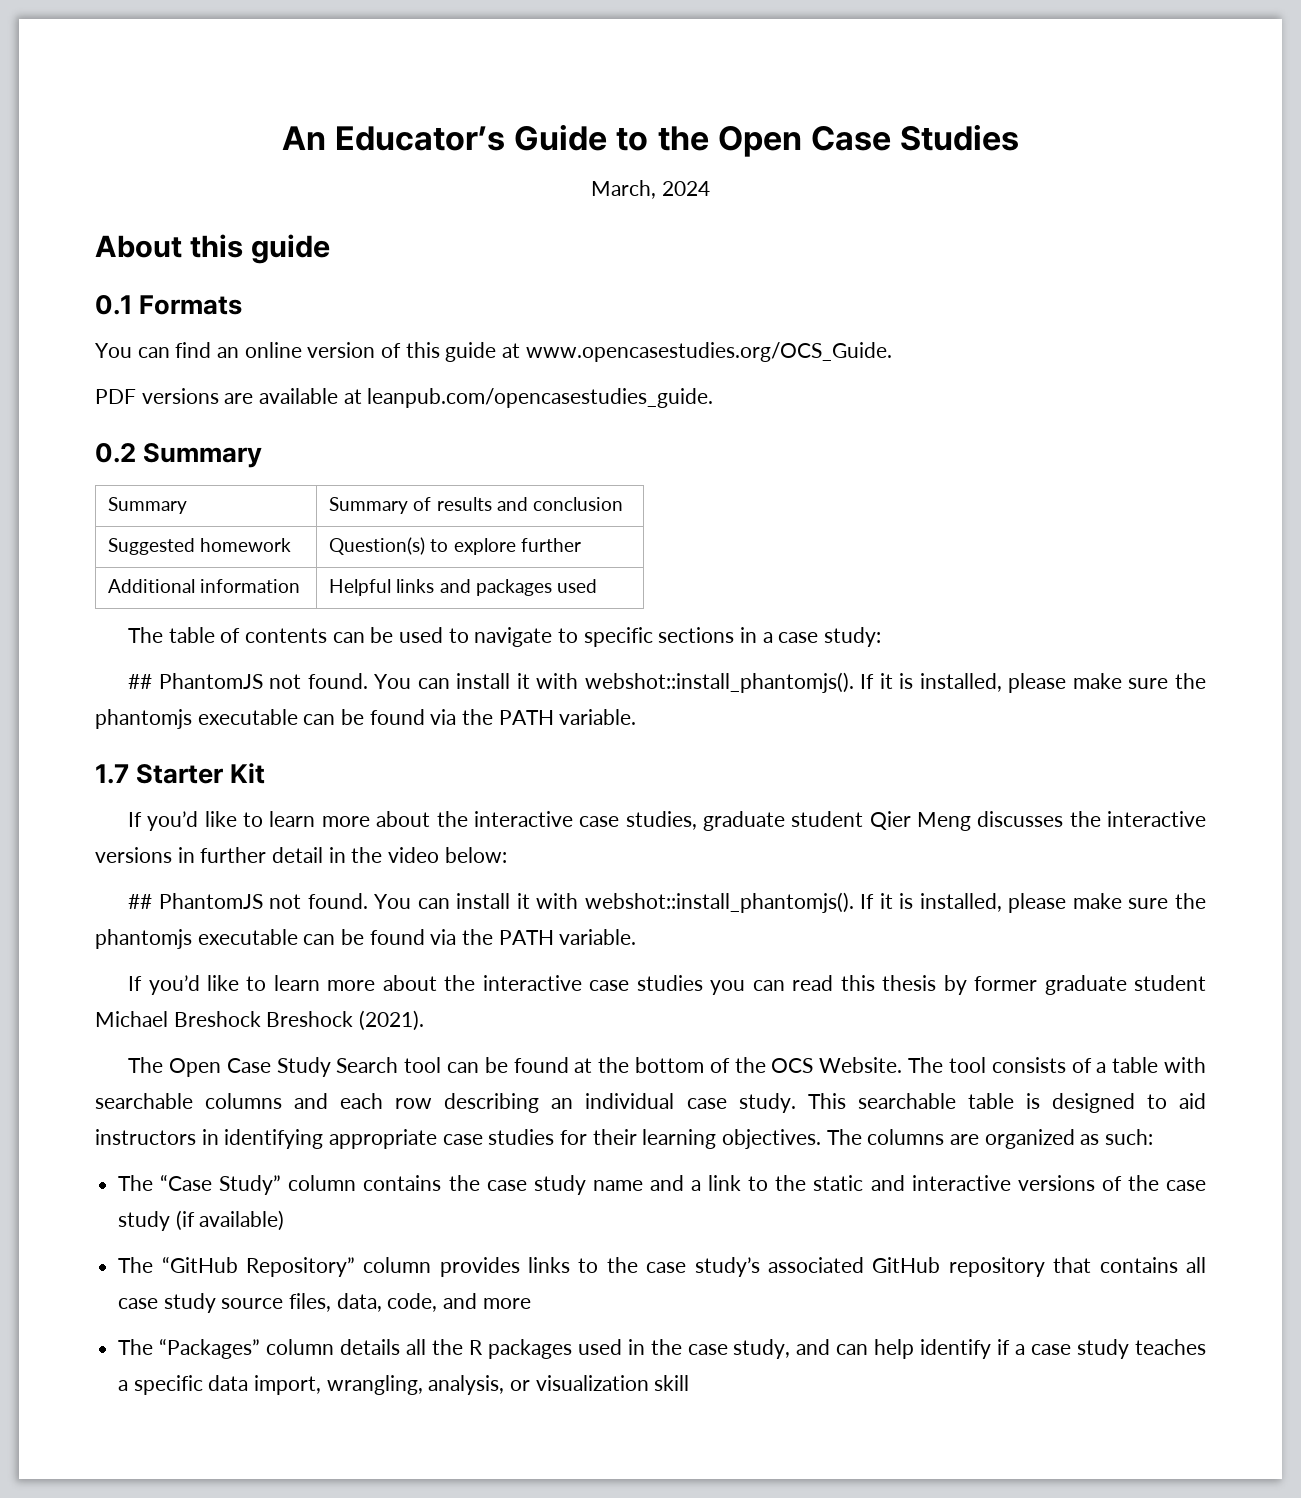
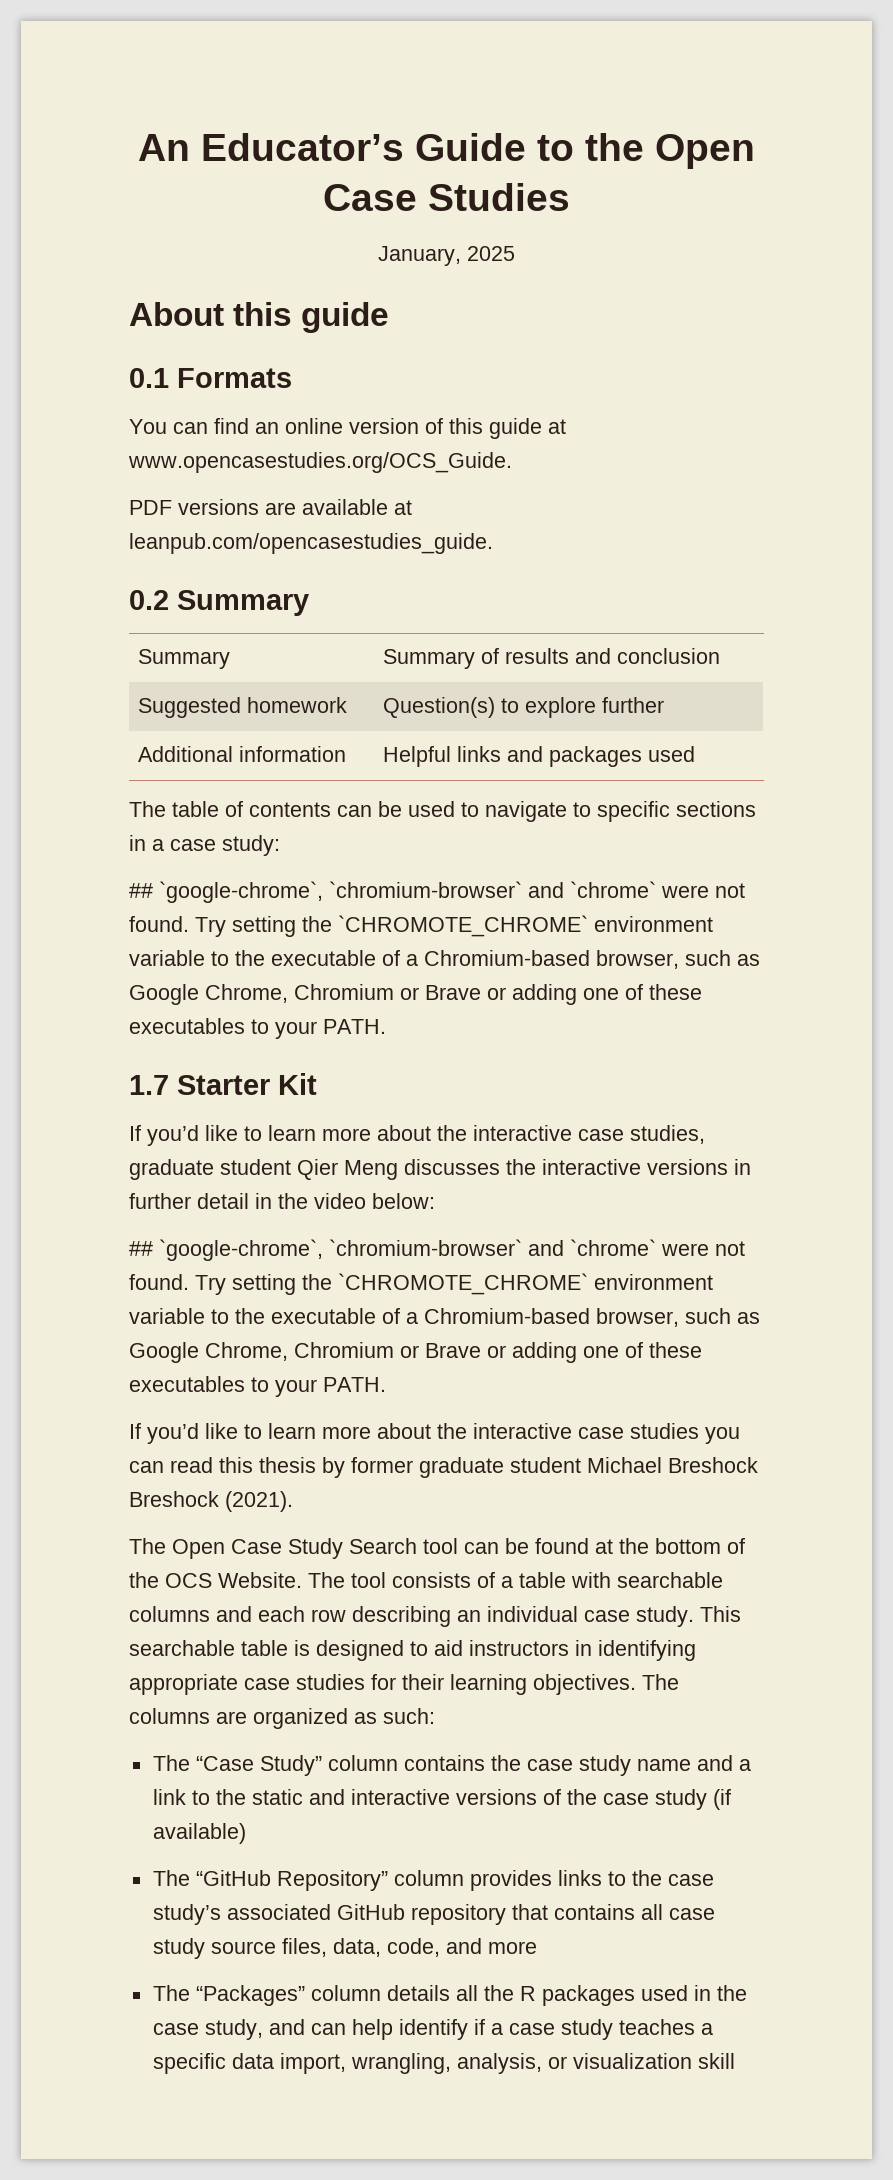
[591,180,710,199] March, 2024 -> [378,246,515,266] January, 2025
[158,672,1207,693] [95,709,637,729] PhantomJS not found. You can install it with webshot::install_phantomjs(). If it is installed, please make sure the phantomjs executable can be found via the PATH variable. -> [159,881,745,903] [129,915,713,937] [129,950,760,969] [129,984,702,1005] [129,1018,386,1039] `google-chrome`, `chromium-browser` and `chrome` were not found. Try setting the `CHROMOTE_CHROME` environment variable to the executable of a Chromium-based browser, such as Google Chrome, Chromium or Brave or adding one of these executables to your PATH.
[158,892,1207,913] [95,929,637,949] PhantomJS not found. You can install it with webshot::install_phantomjs(). If it is installed, please make sure the phantomjs executable can be found via the PATH variable. -> [159,1239,745,1261] [129,1273,713,1295] [129,1308,760,1327] [129,1342,702,1363] [129,1376,386,1397] `google-chrome`, `chromium-browser` and `chrome` were not found. Try setting the `CHROMOTE_CHROME` environment variable to the executable of a Chromium-based browser, such as Google Chrome, Chromium or Brave or adding one of these executables to your PATH.

